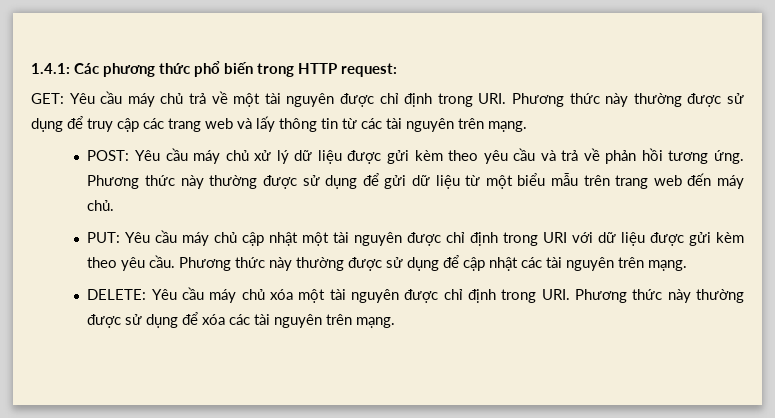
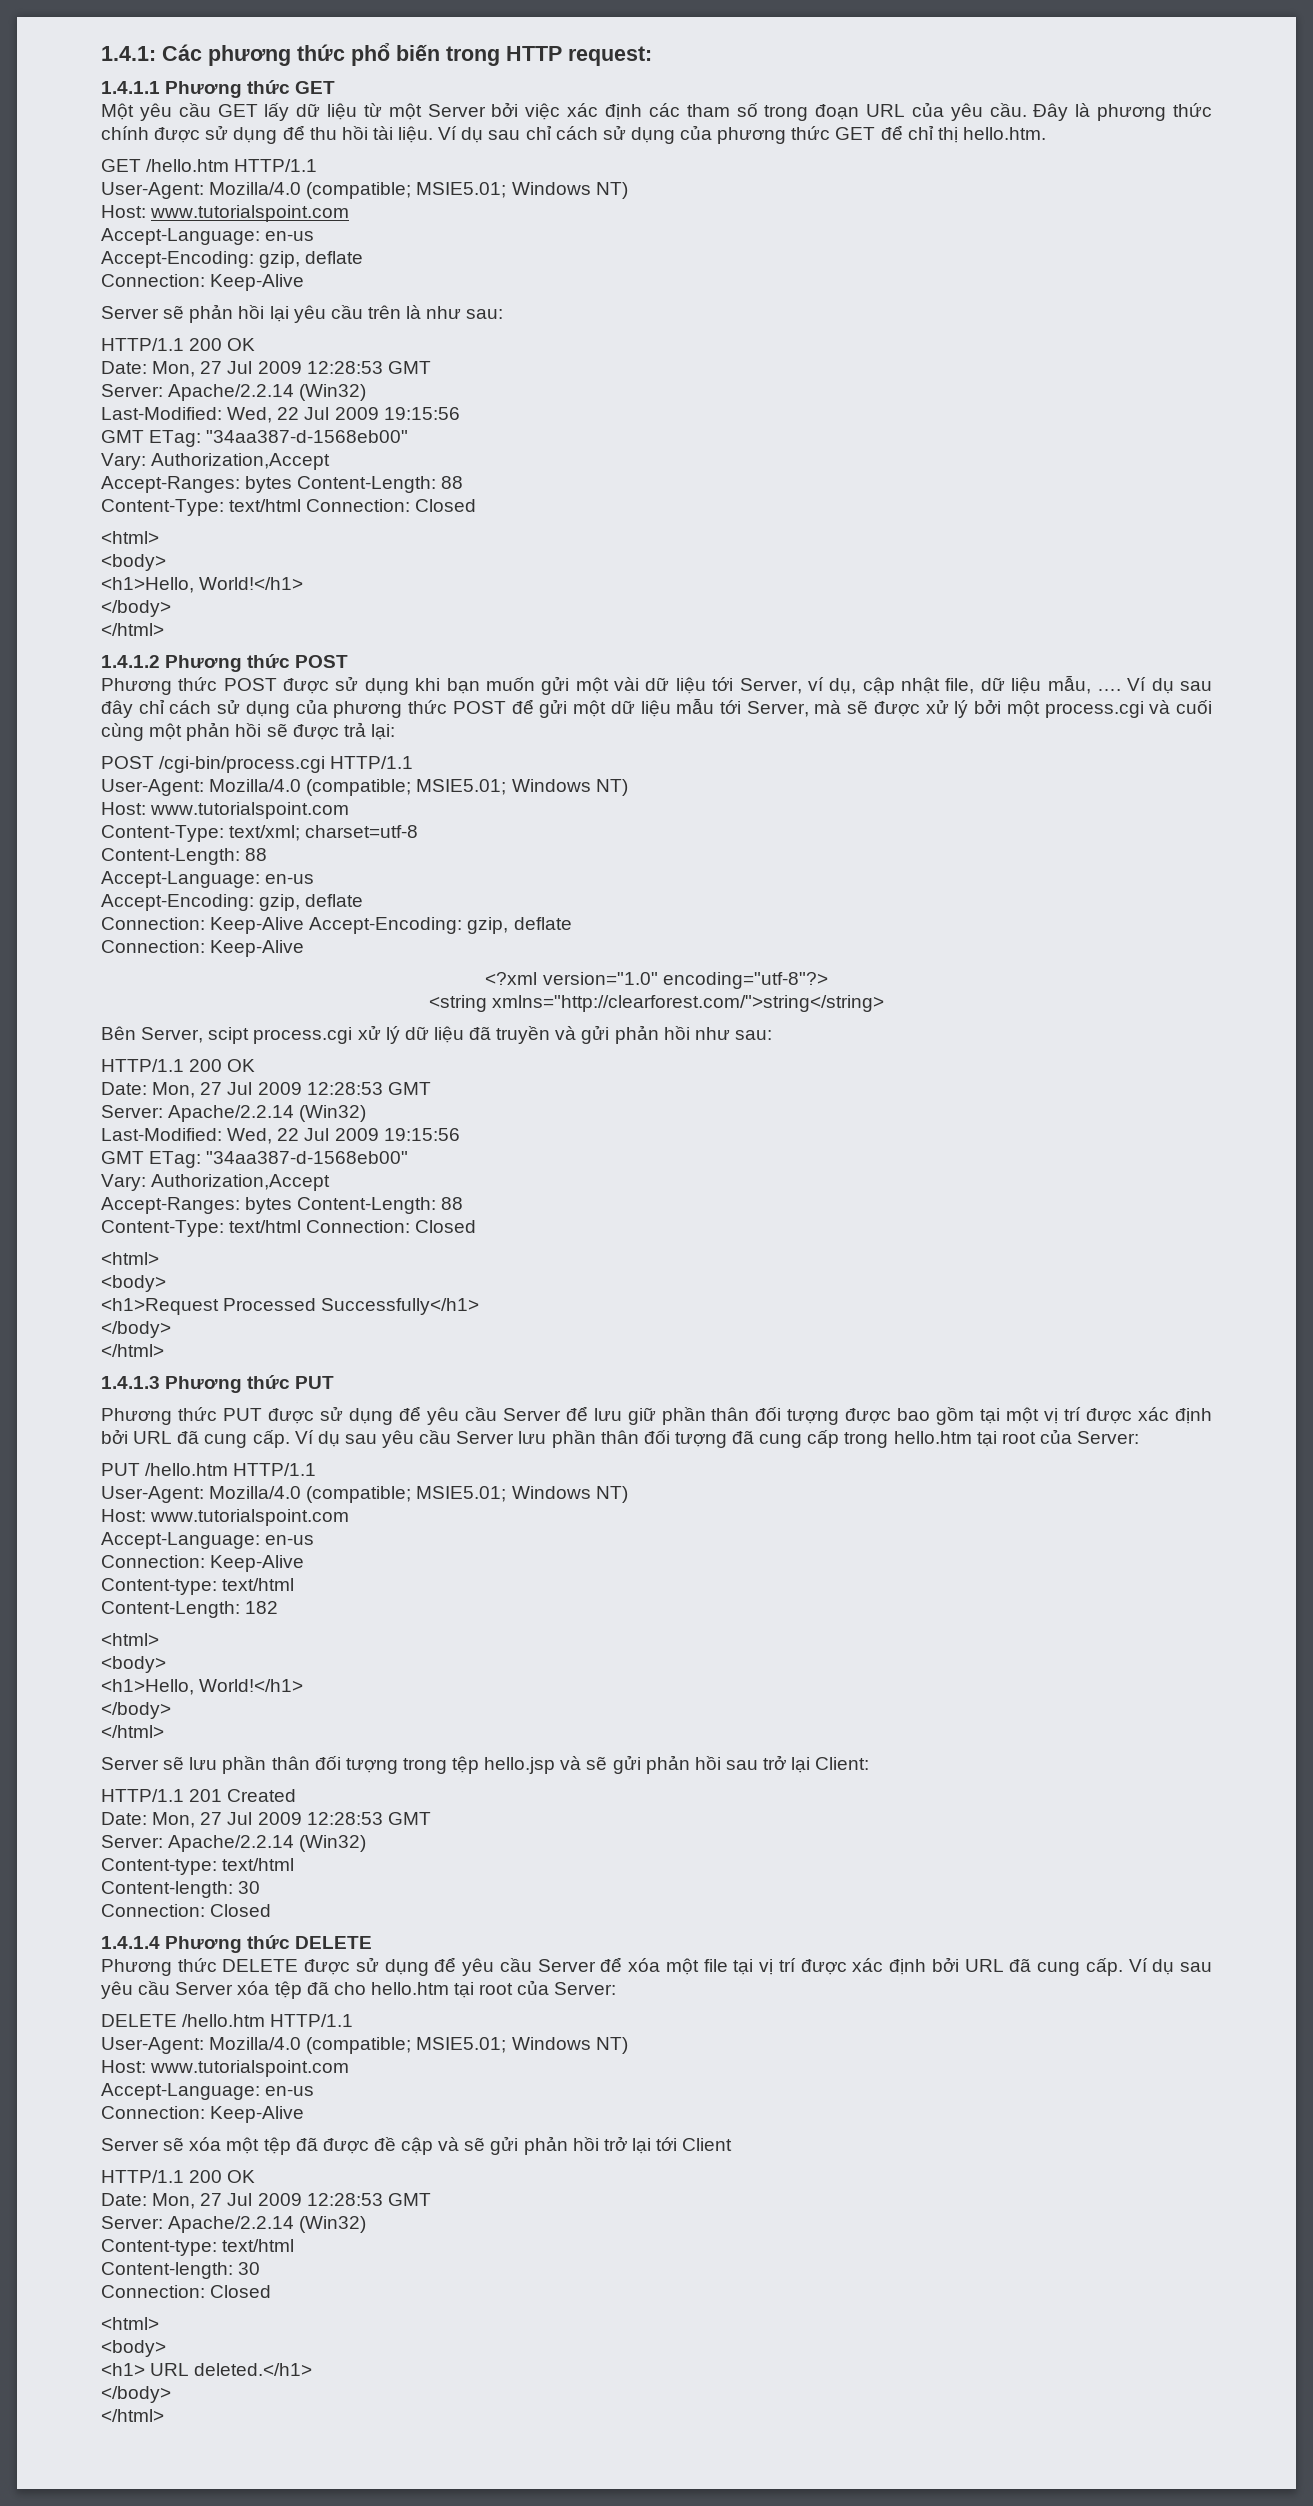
[31,91,745,107] [31,116,527,132] [87,148,745,164] [87,173,744,189] [87,200,115,211] [87,230,745,246] [87,255,688,271] [87,287,744,303] [87,312,396,328] GET: Yêu cầu máy chủ trả về một tài nguyên được chỉ định trong URI. Phương thức này thường được sử dụng để truy cập các trang web và lấy thông tin từ các tài nguyên trên mạng. // POST: Yêu cầu máy chủ xử lý dữ liệu được gửi kèm theo yêu cầu và trả về phản hồi tương ứng. Phương thức này thường được sử dụng để gửi dữ liệu từ một biểu mẫu trên trang web đến máy chủ. // PUT: Yêu cầu máy chủ cập nhật một tài nguyên được chỉ định trong URI với dữ liệu được gửi kèm theo yêu cầu. Phương thức này thường được sử dụng để cập nhật các tài nguyên trên mạng. // DELETE: Yêu cầu máy chủ xóa một tài nguyên được chỉ định trong URI. Phương thức này thường được sử dụng để xóa các tài nguyên trên mạng. -> [101,80,336,98] [101,102,1212,121] [101,125,1046,144] [101,159,318,172] [101,182,628,199] [101,205,350,222] [101,228,315,245] [101,251,364,268] [101,274,305,291] [101,304,504,323] [101,338,256,351] [101,361,431,377] [101,384,367,401] [101,407,460,423] [101,430,409,447] [101,453,331,470] [101,476,464,493] [101,499,477,516] [101,531,159,544] [101,554,166,571] [101,577,304,593] [101,600,171,617] [101,623,164,636] [101,654,349,672] [101,675,1212,695] [101,698,1213,718] [101,722,395,741] [101,756,414,773] [101,779,628,796] [101,802,350,819] [101,825,419,842] [101,848,268,865] [101,871,315,888] [101,894,364,911] [101,917,572,934] [101,940,305,957] [485,972,828,989] [428,995,885,1012] [101,1025,772,1044] [101,1059,256,1072] [101,1082,431,1098] [101,1105,367,1122] [101,1128,460,1144] [101,1151,409,1168] [101,1174,331,1191] [101,1197,464,1214] [101,1220,477,1237] [101,1252,159,1265] [101,1275,166,1292] [101,1298,480,1315] [101,1321,171,1338] [101,1344,164,1357] [101,1375,335,1393] [101,1406,1212,1425] [101,1429,1140,1448] [101,1463,317,1476] [101,1486,628,1503] [101,1509,350,1526] [101,1532,315,1549] [101,1555,305,1572] [101,1578,295,1595] [101,1601,279,1618] [101,1633,159,1646] [101,1656,166,1673] [101,1679,304,1695] [101,1702,171,1719] [101,1725,164,1738] [101,1755,870,1774] [101,1789,297,1802] [101,1812,431,1828] [101,1835,367,1852] [101,1858,295,1875] [101,1881,261,1898] [101,1904,272,1917] [101,1935,373,1953] [101,1957,1213,1976] [101,1980,617,1999] [101,2014,354,2027] [101,2037,628,2054] [101,2060,350,2077] [101,2083,315,2100] [101,2106,305,2123] [101,2136,733,2155] [101,2170,256,2183] [101,2193,431,2209] [101,2216,367,2233] [101,2239,295,2256] [101,2262,261,2279] [101,2285,272,2298] [101,2317,159,2330] [101,2340,166,2357] [101,2363,313,2376] [101,2386,171,2403] [101,2409,164,2422] 1.4.1.1 Phương thức GET // Một yêu cầu GET lấy dữ liệu từ một Server bởi việc xác định các tham số trong đoạn URL của yêu cầu. Đây là phương thức chính được sử dụng để thu hồi tài liệu. Ví dụ sau chỉ cách sử dụng của phương thức GET để chỉ thị hello.htm. // GET /hello.htm HTTP/1.1 // User-Agent: Mozilla/4.0 (compatible; MSIE5.01; Windows NT) // Host: www.tutorialspoint.com // Accept-Language: en-us // Accept-Encoding: gzip, deflate // Connection: Keep-Alive // Server sẽ phản hồi lại yêu cầu trên là như sau: // HTTP/1.1 200 OK // Date: Mon, 27 Jul 2009 12:28:53 GMT // Server: Apache/2.2.14 (Win32) // Last-Modified: Wed, 22 Jul 2009 19:15:56 // GMT ETag: "34aa387-d-1568eb00" // Vary: Authorization,Accept // Accept-Ranges: bytes Content-Length: 88 // Content-Type: text/html Connection: Closed // <html> // <body> // <h1>Hello, World!</h1> // </body> // </html> // 1.4.1.2 Phương thức POST // Phương thức POST được sử dụng khi bạn muốn gửi một vài dữ liệu tới Server, ví dụ, cập nhật file, dữ liệu mẫu, …. Ví dụ sau đây chỉ cách sử dụng của phương thức POST để gửi một dữ liệu mẫu tới Server, mà sẽ được xử lý bởi một process.cgi và cuối cùng một phản hồi sẽ được trả lại: // POST /cgi-bin/process.cgi HTTP/1.1 // User-Agent: Mozilla/4.0 (compatible; MSIE5.01; Windows NT) // Host: www.tutorialspoint.com // Content-Type: text/xml; charset=utf-8 // Content-Length: 88 // Accept-Language: en-us // Accept-Encoding: gzip, deflate // Connection: Keep-Alive Accept-Encoding: gzip, deflate // Connection: Keep-Alive // <?xml version="1.0" encoding="utf-8"?> // <string xmlns="http://clearforest.com/">string</string> // Bên Server, scipt process.cgi xử lý dữ liệu đã truyền và gửi phản hồi như sau: // HTTP/1.1 200 OK // Date: Mon, 27 Jul 2009 12:28:53 GMT // Server: Apache/2.2.14 (Win32) // Last-Modified: Wed, 22 Jul 2009 19:15:56 // GMT ETag: "34aa387-d-1568eb00" // Vary: Authorization,Accept // Accept-Ranges: bytes Content-Length: 88 // Content-Type: text/html Connection: Closed // <html> // <body> // <h1>Request Processed Successfully</h1> // </body> // </html> // 1.4.1.3 Phương thức PUT // Phương thức PUT được sử dụng để yêu cầu Server để lưu giữ phần thân đối tượng được bao gồm tại một vị trí được xác định bởi URL đã cung cấp. Ví dụ sau yêu cầu Server lưu phần thân đối tượng đã cung cấp trong hello.htm tại root của Server: // PUT /hello.htm HTTP/1.1 // User-Agent: Mozilla/4.0 (compatible; MSIE5.01; Windows NT) // Host: www.tutorialspoint.com // Accept-Language: en-us // Connection: Keep-Alive // Content-type: text/html // Content-Length: 182 // <html> // <body> // <h1>Hello, World!</h1> // </body> // </html> // Server sẽ lưu phần thân đối tượng trong tệp hello.jsp và sẽ gửi phản hồi sau trở lại Client: // HTTP/1.1 201 Created // Date: Mon, 27 Jul 2009 12:28:53 GMT // Server: Apache/2.2.14 (Win32) // Content-type: text/html // Content-length: 30 // Connection: Closed // 1.4.1.4 Phương thức DELETE // Phương thức DELETE được sử dụng để yêu cầu Server để xóa một file tại vị trí được xác định bởi URL đã cung cấp. Ví dụ sau yêu cầu Server xóa tệp đã cho hello.htm tại root của Server: // DELETE /hello.htm HTTP/1.1 // User-Agent: Mozilla/4.0 (compatible; MSIE5.01; Windows NT) // Host: www.tutorialspoint.com // Accept-Language: en-us // Connection: Keep-Alive // Server sẽ xóa một tệp đã được đề cập và sẽ gửi phản hồi trở lại tới Client // HTTP/1.1 200 OK // Date: Mon, 27 Jul 2009 12:28:53 GMT // Server: Apache/2.2.14 (Win32) // Content-type: text/html // Content-length: 30 // Connection: Closed // <html> // <body> // <h1> URL deleted.</h1> // </body> // </html>

